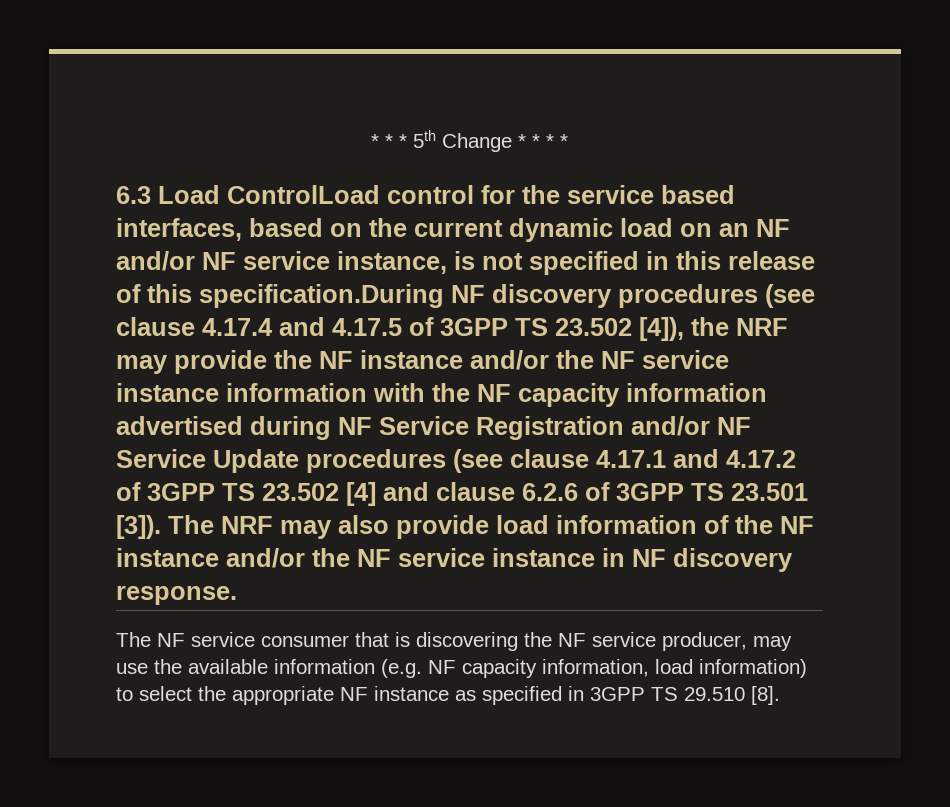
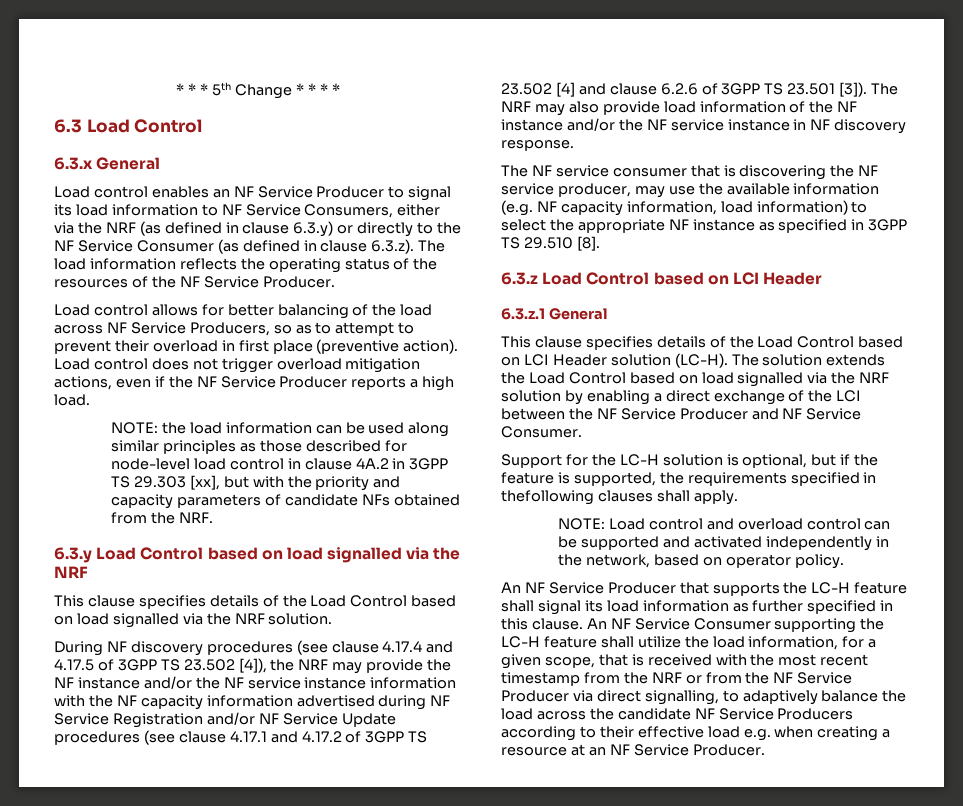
[227,185,735,204] [116,218,790,242] [116,251,815,275] [116,284,444,308] ControlLoad control for the service based interfaces, based on the current dynamic load on an NF and/or NF service instance, is not specified in this release of this specification.During -> [134,119,203,133] [54,157,161,170] [54,186,452,201] [54,204,441,218] [54,221,462,237] [54,239,446,254] [54,258,438,273] [54,276,335,288] [54,304,433,319] [54,322,415,336] [54,339,459,354] [54,358,421,373] [54,376,455,391] [54,394,90,406] [110,422,450,437] [110,440,407,454] [110,458,449,470] [110,475,401,491] [110,494,460,509] [110,512,213,524] [54,547,461,563] [54,566,88,578] [54,595,457,609] [54,613,333,628] [54,641,103,656] Control // 6.3.x General // Load control enables an NF Service Producer to signal its load information to NF Service Consumers, either via the NRF (as defined in clause 6.3.y) or directly to the NF Service Consumer (as defined in clause 6.3.z). The load information reflects the operating status of the resources of the NF Service Producer. // Load control allows for better balancing of the load across NF Service Producers, so as to attempt to prevent their overload in first place (preventive action). Load control does not trigger overload mitigation actions, even if the NF Service Producer reports a high load. // NOTE: the load information can be used along similar principles as those described for node-level load control in clause 4A.2 in 3GPP TS 29.303 [xx], but with the priority and capacity parameters of candidate NFs obtained from the NRF. // 6.3.y Load Control based on load signalled via the NRF // This clause specifies details of the Load Control based on load signalled via the NRF solution. // During
(780, 695) none -> [501,272,823,285] [501,308,608,320] [501,336,904,350] [501,353,886,368] [501,372,890,387] [501,390,862,405] [501,408,862,420] [501,426,582,438] [501,454,879,468] [501,472,877,486] [501,490,738,505] [557,518,891,530] [557,536,889,551] [557,554,844,569] [501,582,908,596] [501,600,894,615] [501,618,885,633] [501,636,877,650] [501,654,869,669] [501,672,853,686] [501,690,907,705] [501,708,854,720] [501,726,891,741] [501,744,765,756] // 6.3.z Load Control based on LCI Header // 6.3.z.1 General // This clause specifies details of the Load Control based on LCI Header solution (LC-H). The solution extends the Load Control based on load signalled via the NRF solution by enabling a direct exchange of the LCI between the NF Service Producer and NF Service Consumer. // Support for the LC-H solution is optional, but if the feature is supported, the requirements specified in thefollowing clauses shall apply. // NOTE: Load control and overload control can be supported and activated independently in the network, based on operator policy. // An NF Service Producer that supports the LC-H feature shall signal its load information as further specified in this clause. An NF Service Consumer supporting the LC-H feature shall utilize the load information, for a given scope, that is received with the most recent timestamp from the NRF or from the NF Service Producer via direct signalling, to adaptively balance the load across the candidate NF Service Producers according to their effective load e.g. when creating a resource at an NF Service Producer.

